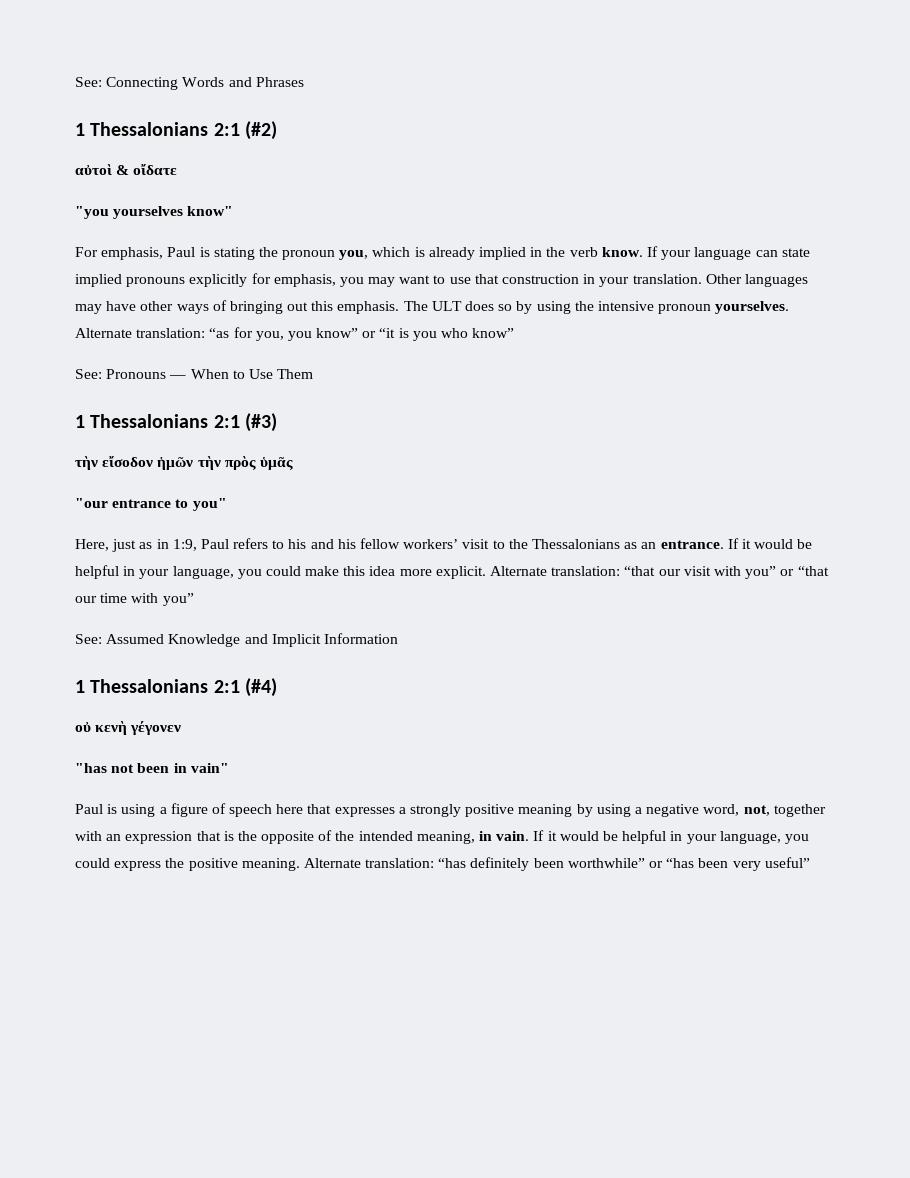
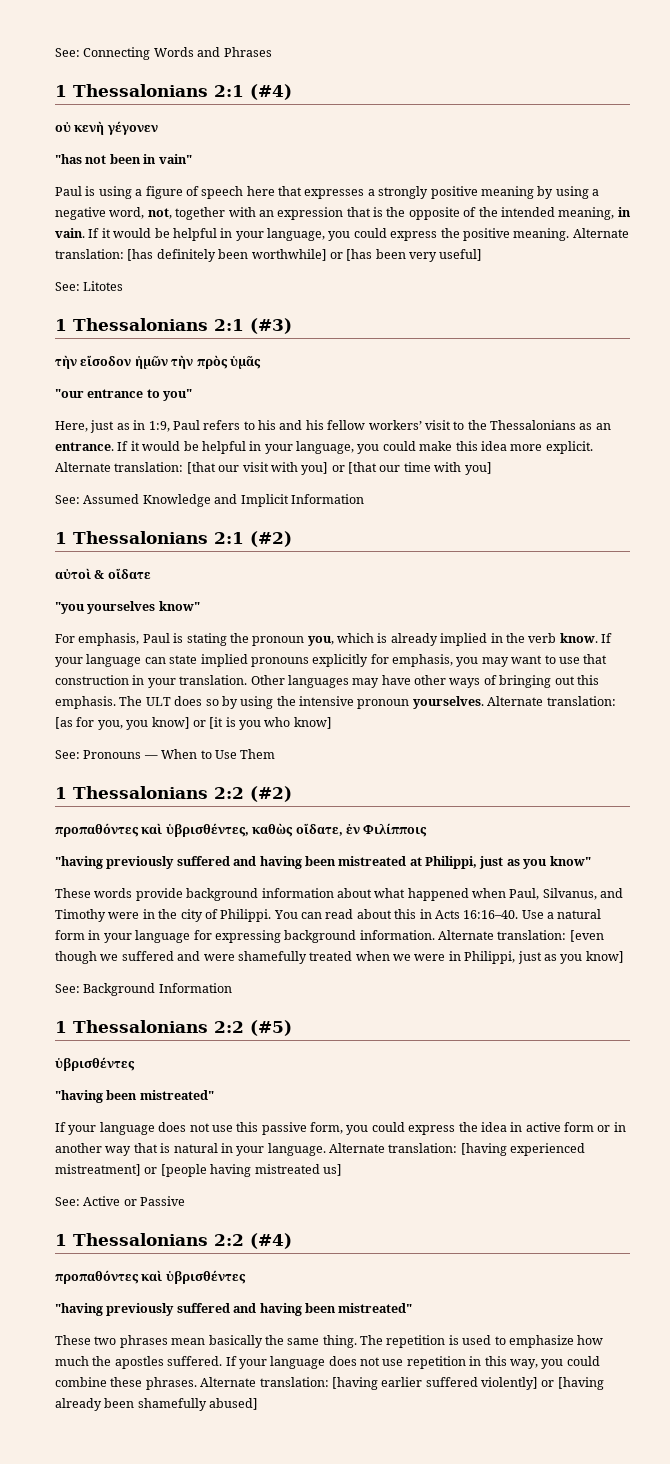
(304, 82) none -> [55,84,292,100] [55,121,158,135] [55,154,192,164] [55,186,599,199] [55,207,631,220] [55,228,629,241] [55,249,483,262] [55,281,124,291] [55,318,292,334] [55,355,261,369] [55,389,193,401] [55,420,611,433] [55,441,593,454] [55,462,492,475] [55,494,364,507] // 1 Thessalonians 2:1 (#4) // οὐ κενὴ γέγονεν // "has not been in vain" // Paul is using a figure of speech here that expresses a strongly positive meaning by using a negative word, not, together with an expression that is the opposite of the intended meaning, in vain. If it would be helpful in your language, you could express the positive meaning. Alternate translation: [has definitely been worthwhile] or [has been very useful] // See: Litotes // 1 Thessalonians 2:1 (#3) // τὴν εἴσοδον ἡμῶν τὴν πρὸς ὑμᾶς // "our entrance to you" // Here, just as in 1:9, Paul refers to his and his fellow workers’ visit to the Thessalonians as an entrance. If it would be helpful in your language, you could make this idea more explicit. Alternate translation: [that our visit with you] or [that our time with you] // See: Assumed Knowledge and Implicit Information
[209,328,230,338] “as -> [55,717,73,729] [as
[316,328,396,338] know” or “it -> [151,717,224,729] know] or [it
[472,328,515,338] know” -> [293,717,332,729] know]
[213,413,277,432] [75,456,293,470] [75,498,227,511] [75,538,813,552] [75,565,829,579] [75,593,194,606] [75,633,398,647] [75,678,277,697] [75,721,182,735] [75,763,229,773] [75,803,826,817] [75,830,809,844] [75,857,810,871] 2:1 (#3) // τὴν εἴσοδον ἡμῶν τὴν πρὸς ὑμᾶς // "our entrance to you" // Here, just as in 1:9, Paul refers to his and his fellow workers’ visit to the Thessalonians as an entrance. If it would be helpful in your language, you could make this idea more explicit. Alternate translation: “that our visit with you” or “that our time with you” // See: Assumed Knowledge and Implicit Information // 1 Thessalonians 2:1 (#4) // οὐ κενὴ γέγονεν // "has not been in vain" // Paul is using a figure of speech here that expresses a strongly positive meaning by using a negative word, not, together with an expression that is the opposite of the intended meaning, in vain. If it would be helpful in your language, you could express the positive meaning. Alternate translation: “has definitely been worthwhile” or “has been very useful” -> [214,786,292,802] [55,823,428,837] [55,856,591,869] [55,888,624,901] [55,909,602,922] [55,930,604,943] [55,951,624,964] [55,983,232,996] [55,1020,292,1036] [55,1057,135,1071] [55,1090,214,1103] [55,1122,626,1135] [55,1143,586,1156] [55,1164,342,1177] [55,1196,186,1206] [55,1233,292,1249] [55,1270,246,1284] [55,1303,413,1316] [55,1335,604,1348] [55,1356,600,1369] [55,1377,604,1390] [55,1398,259,1411] 2:2 (#2) // προπαθόντες καὶ ὑβρισθέντες, καθὼς οἴδατε, ἐν Φιλίπποις // "having previously suffered and having been mistreated at Philippi, just as you know" // These words provide background information about what happened when Paul, Silvanus, and Timothy were in the city of Philippi. You can read about this in Acts 16:16–40. Use a natural form in your language for expressing background information. Alternate translation: [even though we suffered and were shamefully treated when we were in Philippi, just as you know] // See: Background Information // 1 Thessalonians 2:2 (#5) // ὑβρισθέντες // "having been mistreated" // If your language does not use this passive form, you could express the idea in active form or in another way that is natural in your language. Alternate translation: [having experienced mistreatment] or [people having mistreated us] // See: Active or Passive // 1 Thessalonians 2:2 (#4) // προπαθόντες καὶ ὑβρισθέντες // "having previously suffered and having been mistreated" // These two phrases mean basically the same thing. The repetition is used to emphasize how much the apostles suffered. If your language does not use repetition in this way, you could combine these phrases. Alternate translation: [having earlier suffered violently] or [having already been shamefully abused]

